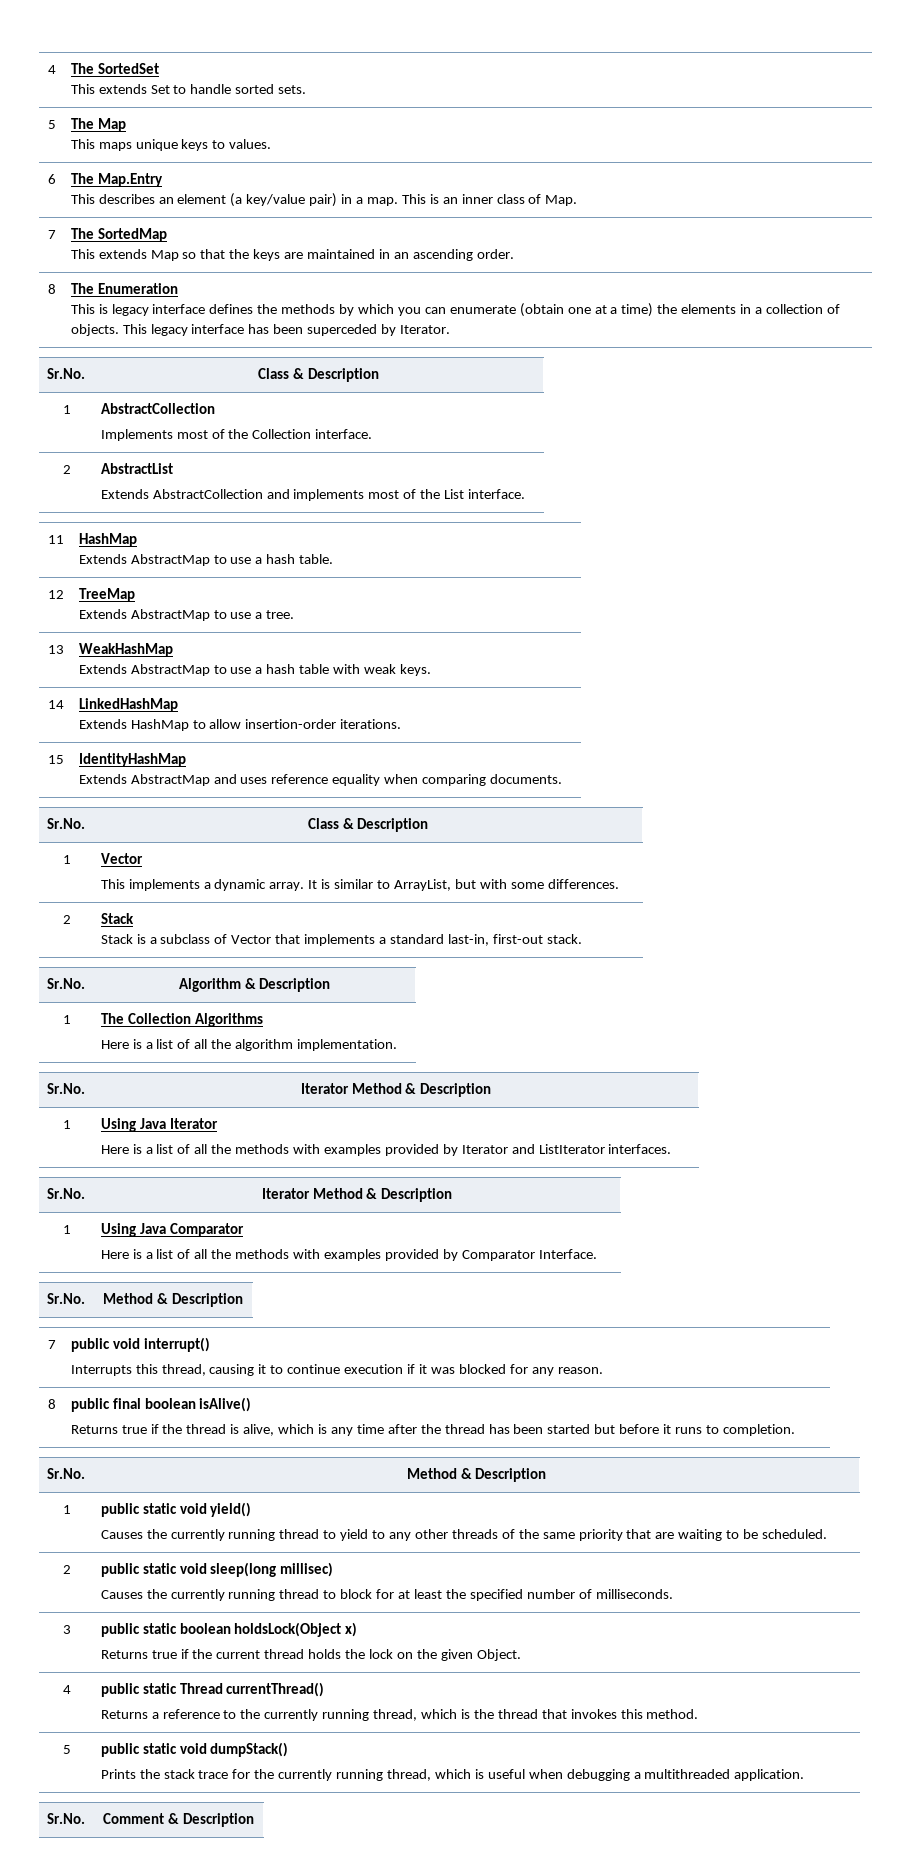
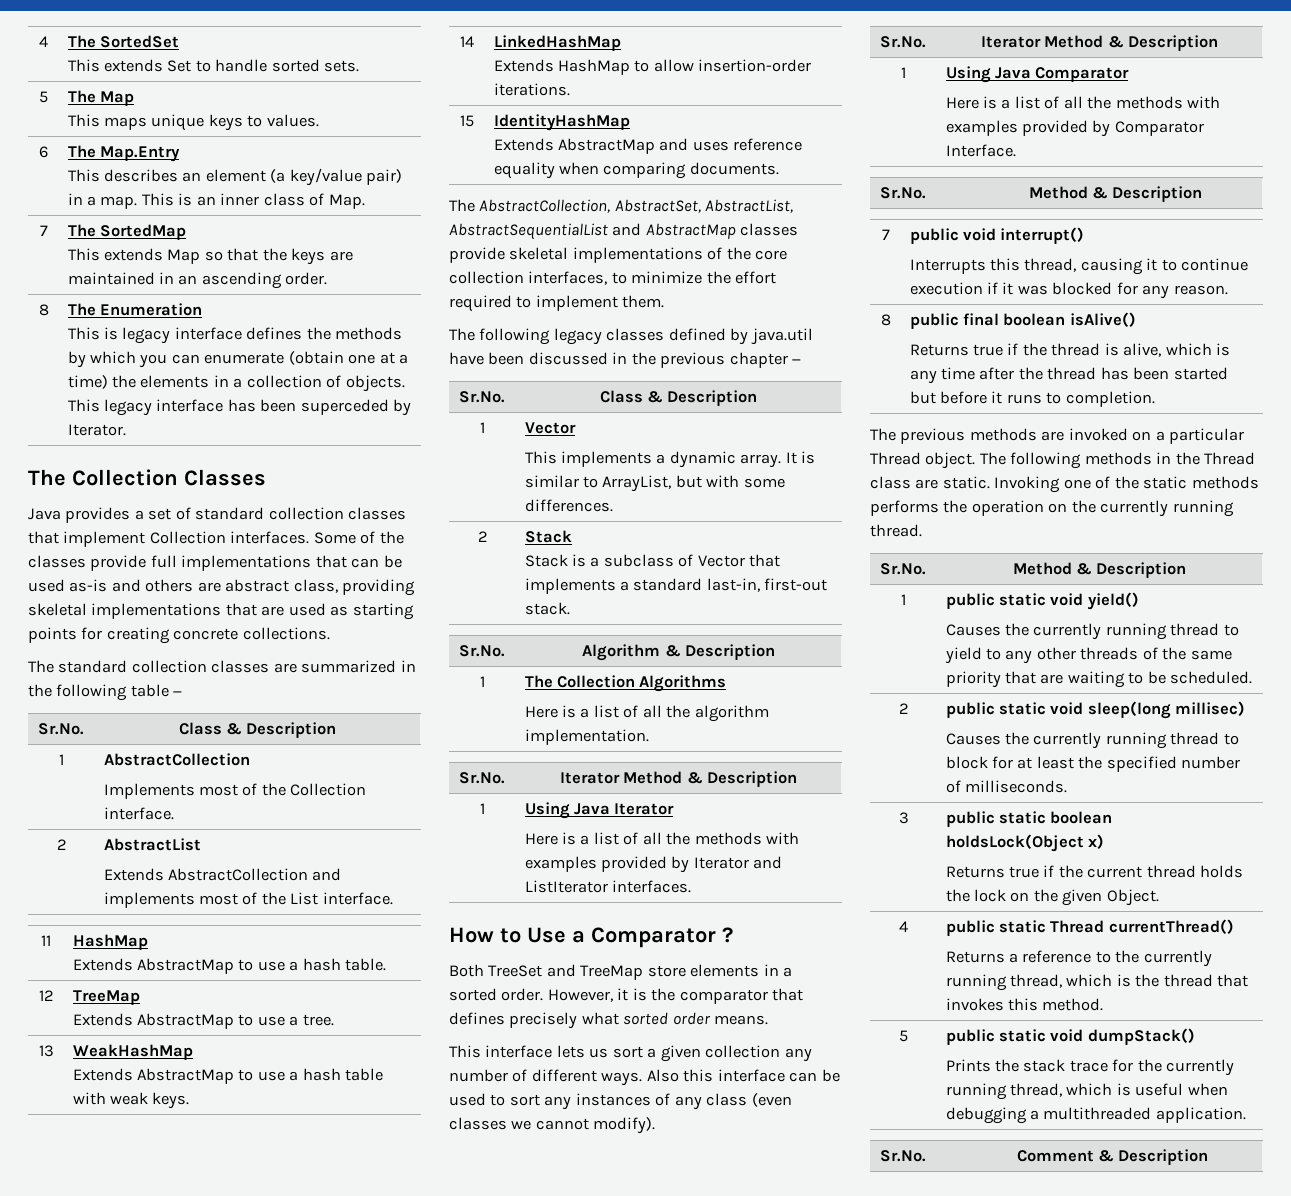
(451, 329) none -> [28,469,266,486] [28,507,407,523] [28,531,404,547] [28,555,402,571] [28,579,416,596] [28,603,414,620] [28,627,330,644] [28,660,416,673] [28,684,183,701] // The Collection Classes // Java provides a set of standard collection classes that implement Collection interfaces. Some of the classes provide full implementations that can be used as-is and others are abstract class, providing skeletal implementations that are used as starting points for creating concrete collections. // The standard collection classes are summarized in the following table −
(563, 779) none -> [449,199,794,213] [449,223,799,240] [449,247,788,263] [449,271,777,285] [449,295,665,312] [449,328,813,345] [449,352,802,368] // The AbstractCollection, AbstractSet, AbstractList, AbstractSequentialList and AbstractMap classes provide skeletal implementations of the core collection interfaces, to minimize the effort required to implement them. // The following legacy classes defined by java.util have been discussed in the previous chapter −
(672, 1149) none -> [449,927,733,948] [449,964,793,980] [449,988,804,1004] [449,1012,769,1029] [449,1045,812,1062] [449,1069,840,1086] [449,1093,792,1110] [449,1117,656,1134] // How to Use a Comparator ? // Both TreeSet and TreeMap store elements in a sorted order. However, it is the comparator that defines precisely what sorted order means. // This interface lets us sort a given collection any number of different ways. Also this interface can be used to sort any instances of any class (even classes we cannot modify).
(795, 1430) none -> [870,428,1245,444] [870,452,1256,469] [870,476,1259,493] [870,500,1234,517] [870,524,922,537] // The previous methods are invoked on a particular Thread object. The following methods in the Thread class are static. Invoking one of the static methods performs the operation on the currently running thread.

